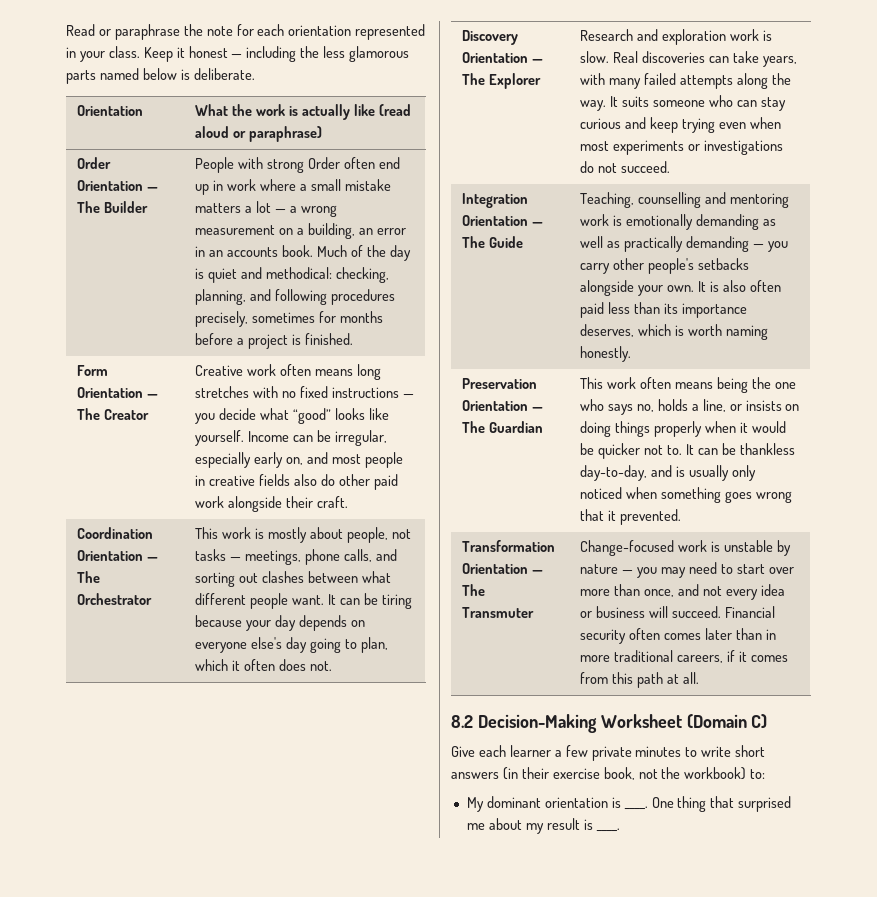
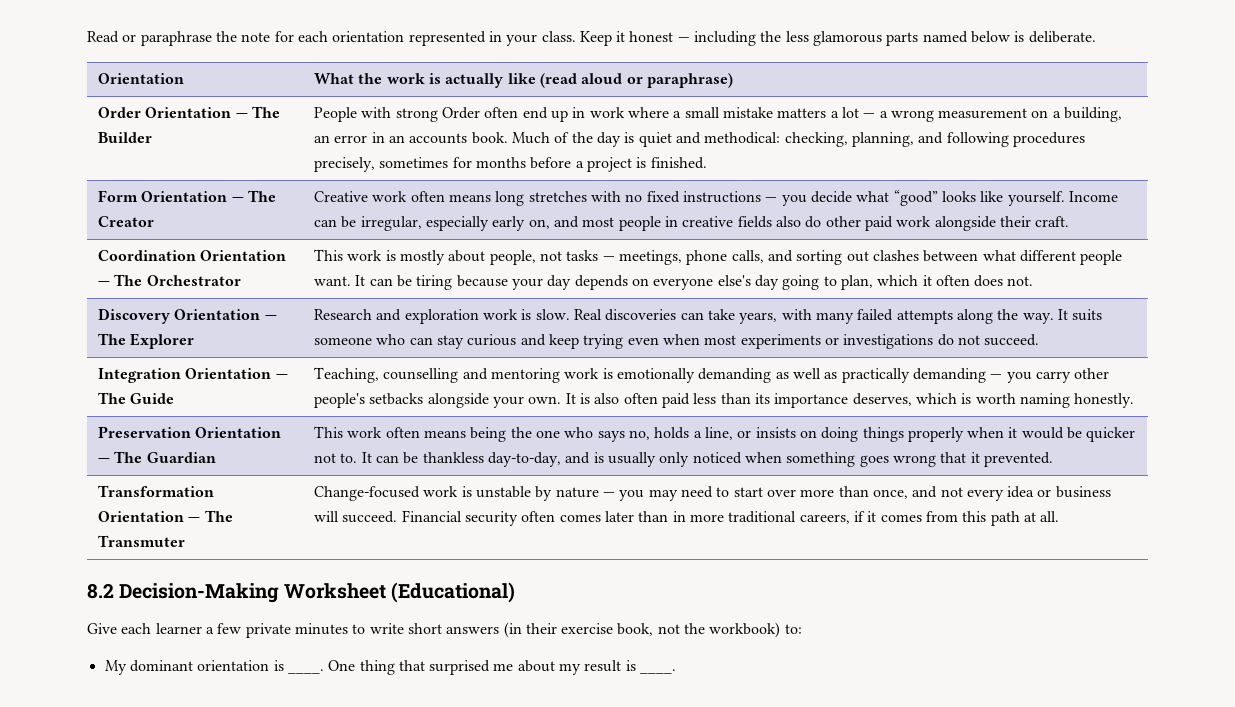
[686,714,768,729] (Domain C) -> [390,582,515,603] (Educational)

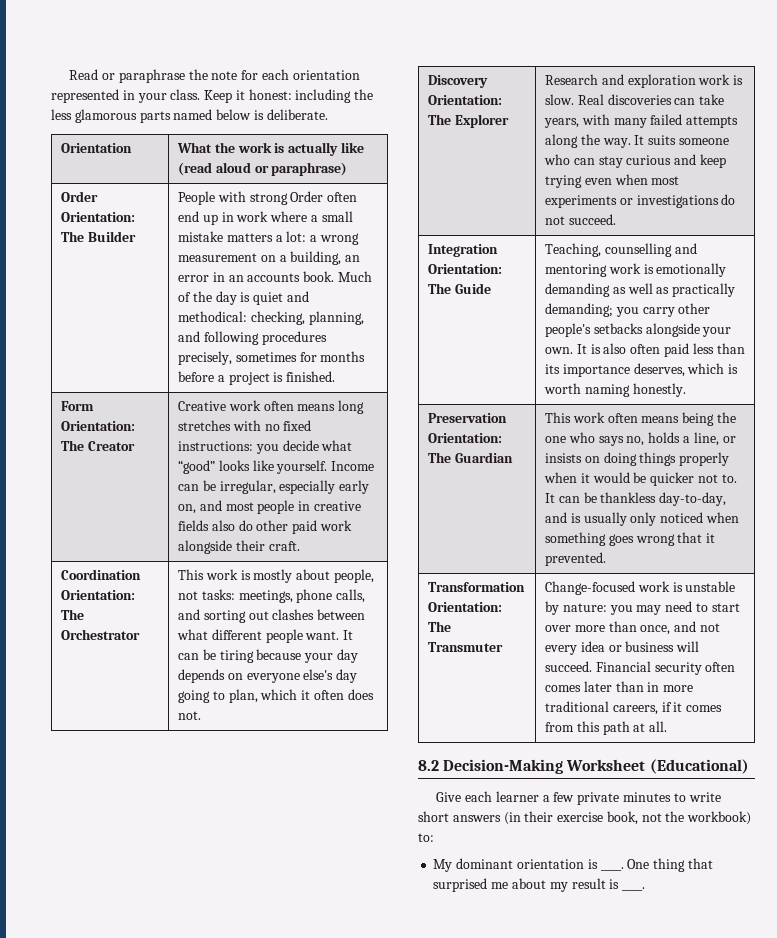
[629,31,690,42] honest — -> [248,89,292,100] honest:
[145,107,248,118] Orientation — -> [61,212,136,222] Orientation:
[841,107,876,118] lot — -> [286,231,307,242] lot:
[141,191,244,202] Orientation — -> [61,421,136,431] Orientation:
[682,191,778,203] instructions — -> [178,441,254,451] instructions:
[200,250,287,261] [98,281,111,286] Orientation — -> [61,590,136,600] Orientation:
[566,250,615,261] tasks — -> [201,589,235,600] tasks:
[174,309,277,320] Orientation — -> [428,95,503,105] Orientation:
[185,368,288,379] Orientation — -> [428,264,503,274] Orientation:
[912,368,1003,383] demanding — -> [545,303,614,317] demanding;
[195,427,282,438] [98,458,111,463] Orientation — -> [428,433,503,443] Orientation:
[98,511,201,522] Orientation — -> [428,602,503,612] Orientation:
[555,487,615,498] nature — -> [562,603,607,612] nature:

